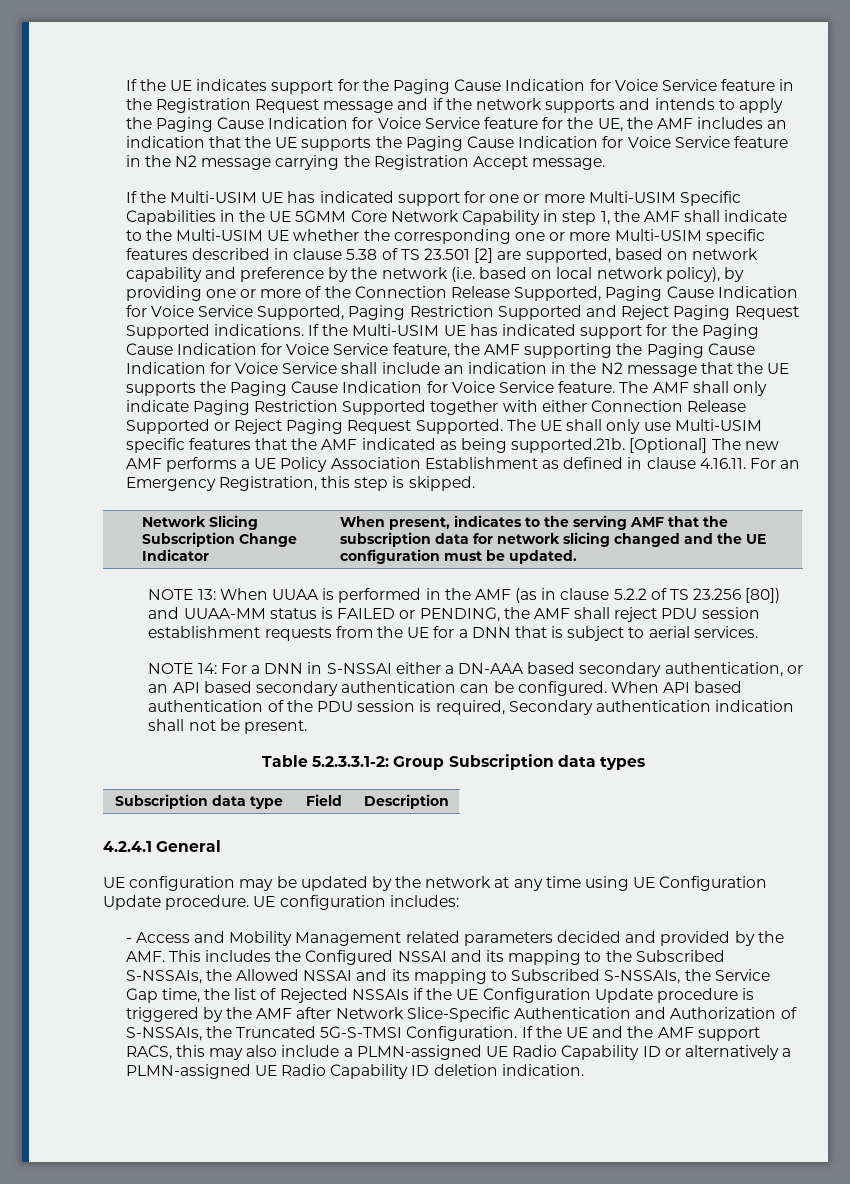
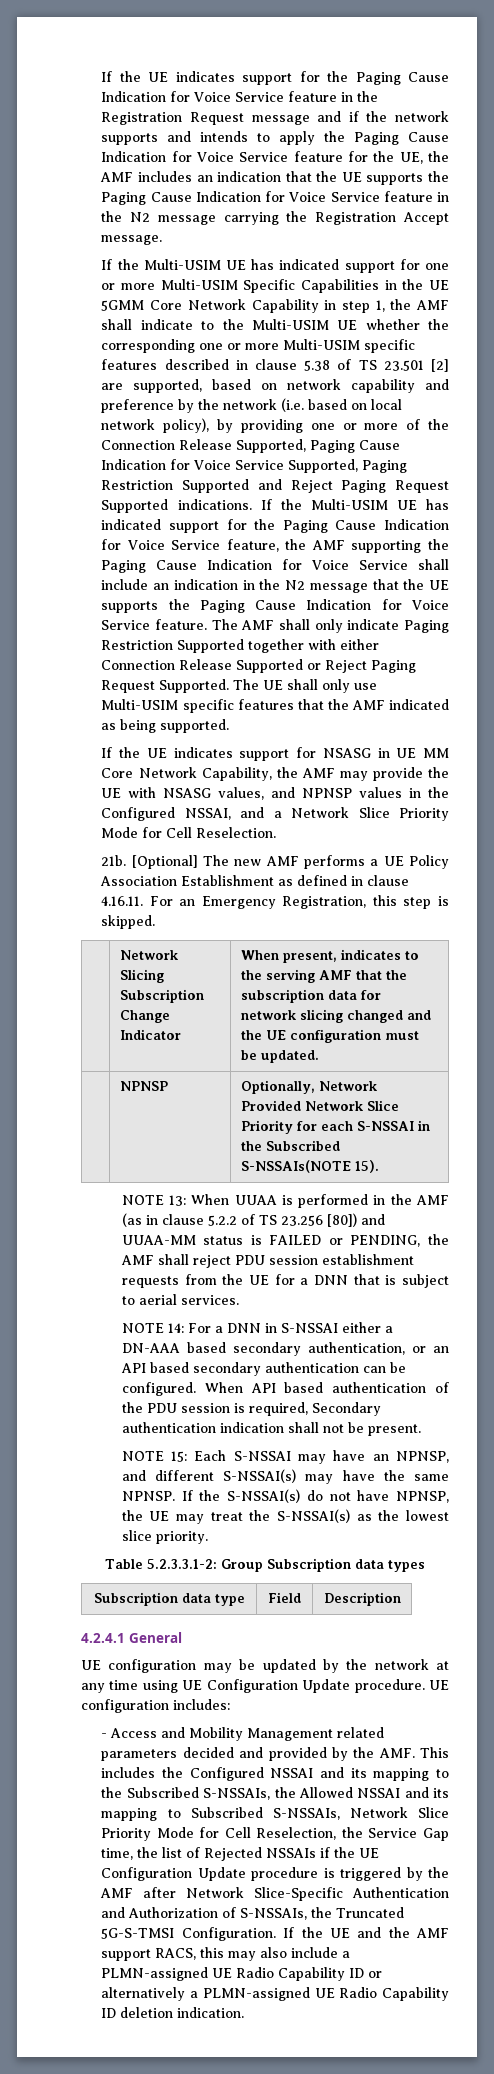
[511,438,626,453] supported.21b. -> [160,719,230,733] [101,747,449,761] [101,767,449,781] [101,787,449,800] [101,807,449,821] [101,827,277,838] [101,855,127,866] supported. // If the UE indicates support for NSASG in UE MM Core Network Capability, the AMF may provide the UE with NSASG values, and NPNSP values in the Configured NSSAI, and a Network Slice Priority Mode for Cell Reselection. // 21b.
(577, 557) none -> [119,1081,168,1091] [240,1080,378,1094] [240,1100,399,1111] [240,1120,430,1134] [240,1140,340,1151] [240,1160,379,1173] // | NPNSP | Optionally, Network Provided Network Slice Priority for each S-NSSAI in the Subscribed S-NSSAIs(NOTE 15).
(307, 727) none -> [121,1450,449,1464] [121,1469,450,1484] [121,1489,449,1503] [121,1509,449,1524] [121,1530,208,1544] // NOTE 15: Each S-NSSAI may have an NPNSP, and different S-NSSAI(s) may have the same NPNSP. If the S-NSSAI(s) do not have NPNSP, the UE may treat the S-NSSAI(s) as the lowest slice priority.
(681, 977) none -> [349,1807,449,1818] [101,1827,337,1841] Network Slice Priority Mode for Cell Reselection,

